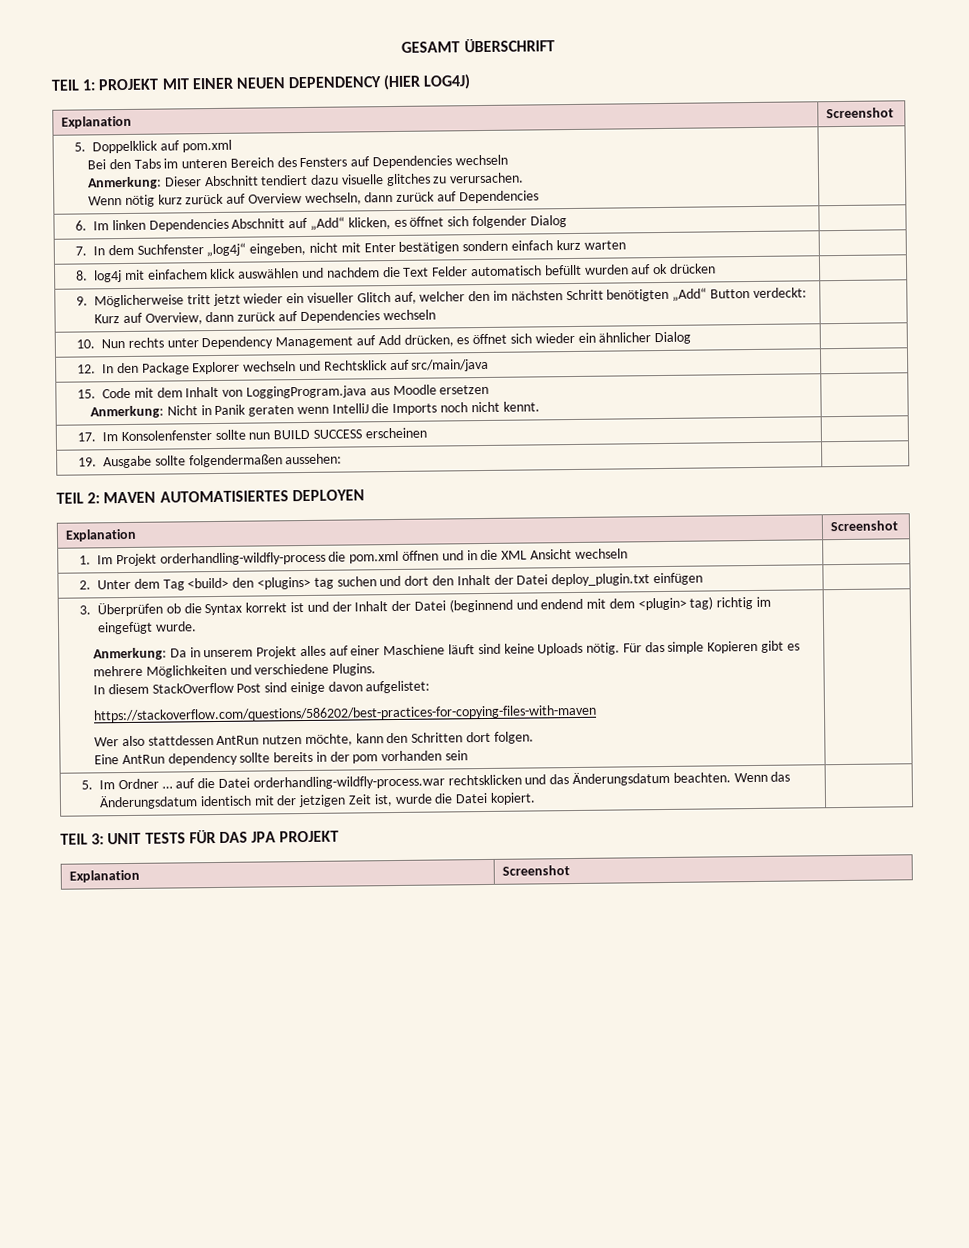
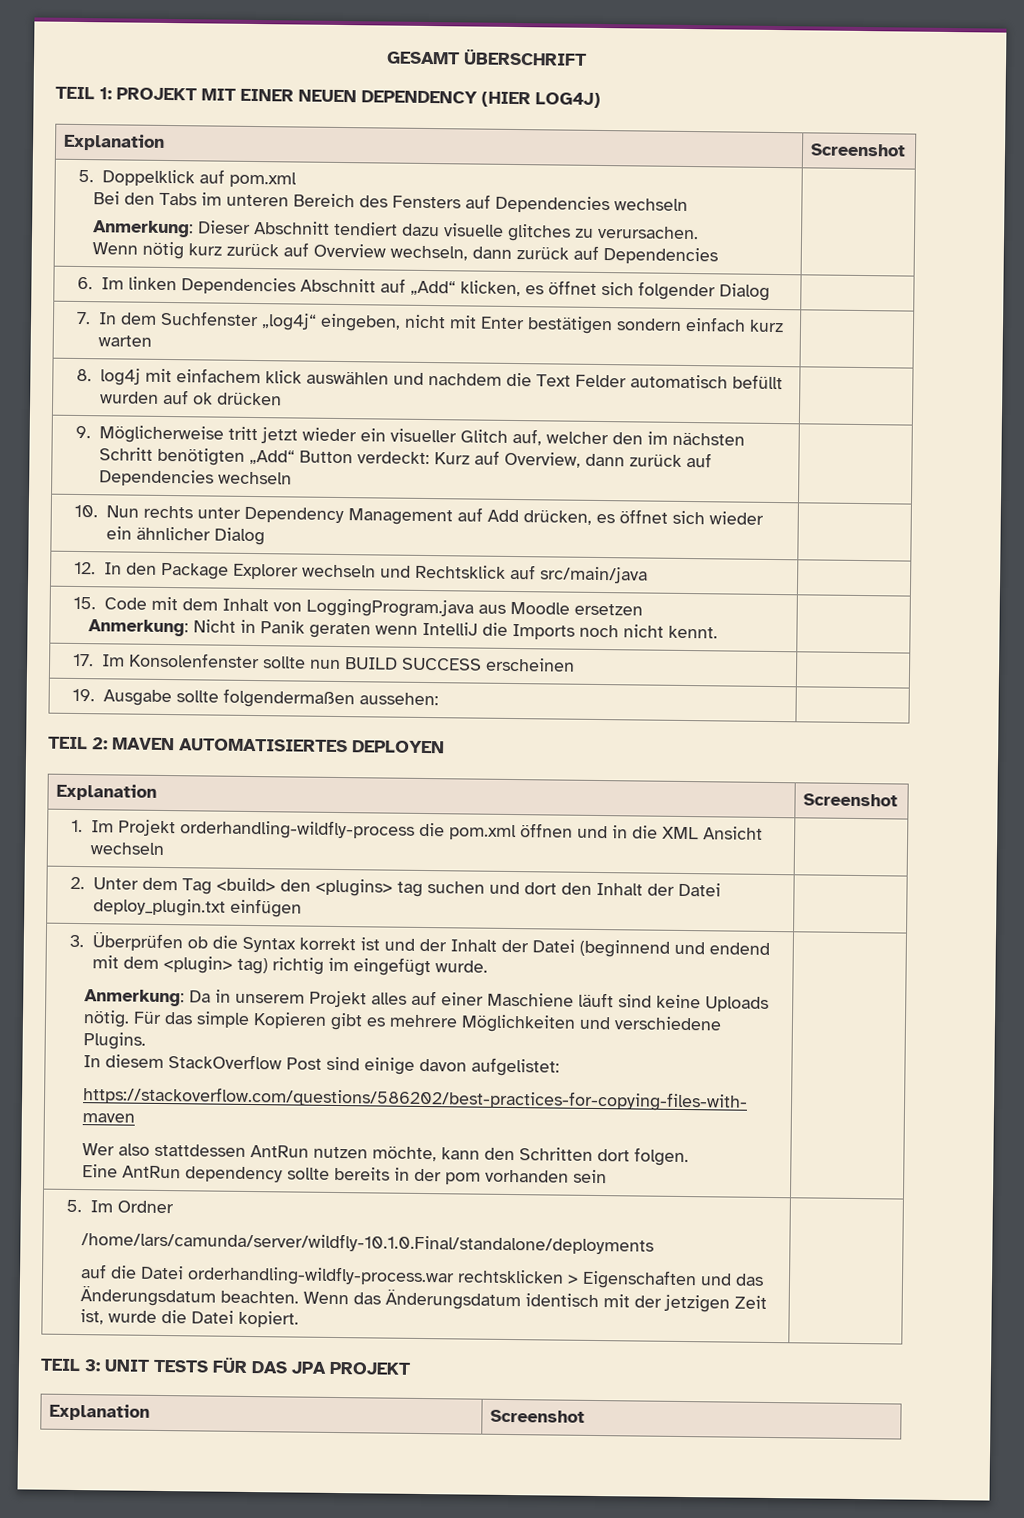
[161,786,173,789] … -> [81,1231,655,1255] // /home/lars/camunda/server/wildfly-10.1.0.Final/standalone/deployments //
(522, 780) none -> [567,1269,698,1290] > Eigenschaften

